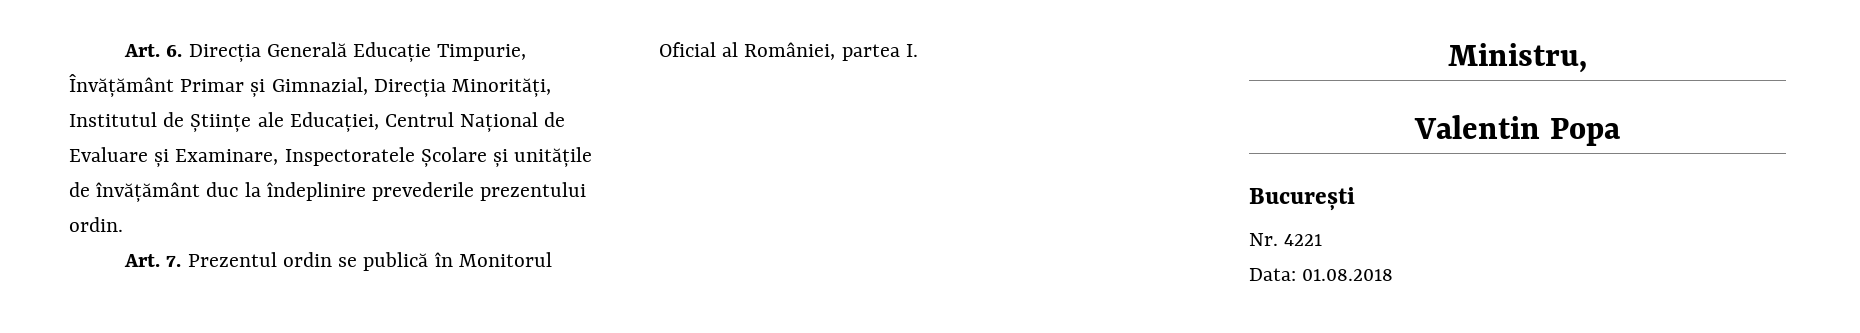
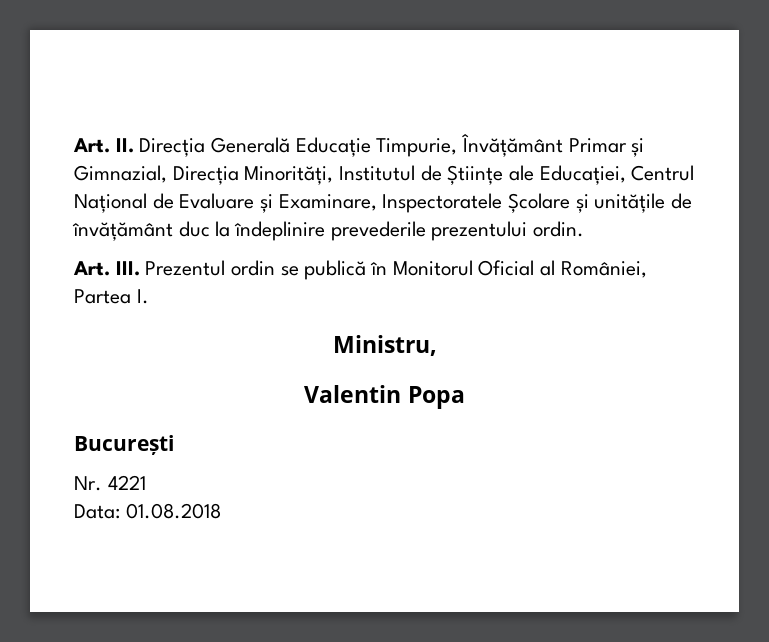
[124,44,183,57] Art. 6. -> [73,138,134,153] Art. II.
[166,255,182,267] 7. -> [115,261,140,276] III.
[841,44,900,61] partea -> [74,289,131,304] Partea

